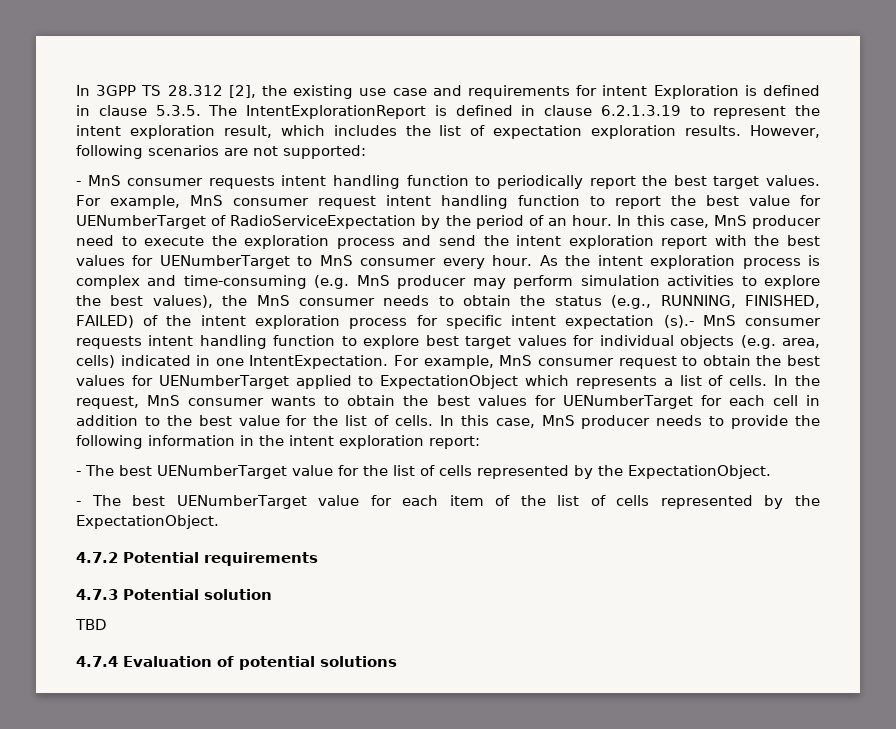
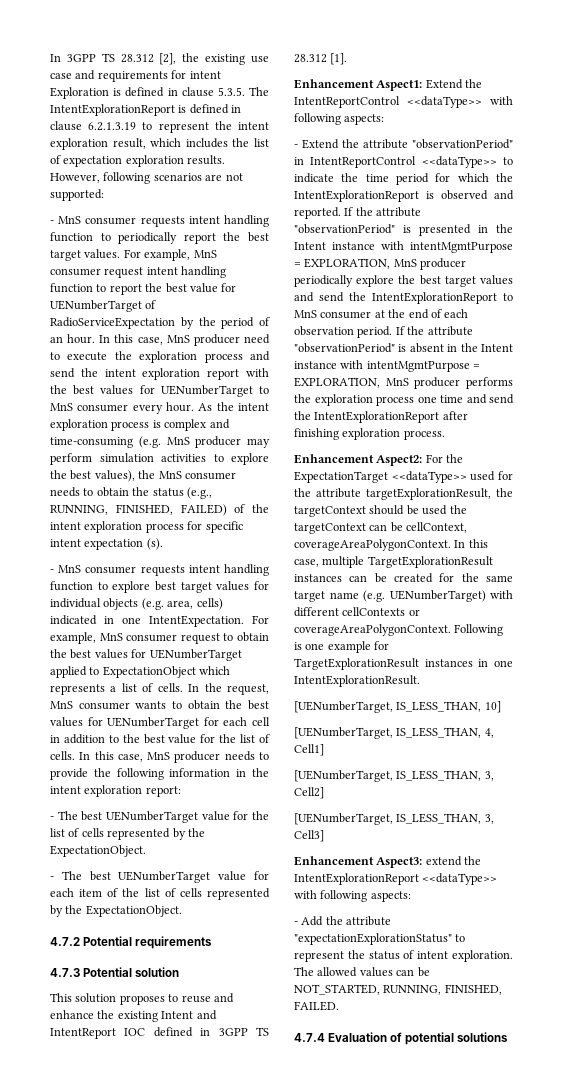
[663,315,694,328] (s).- -> [146,538,163,550] [50,569,54,573] (s). // -
[75,619,107,630] TBD -> [50,993,234,1005] [50,1010,217,1022] [50,1027,269,1039] [294,53,348,65] [294,79,483,91] [294,96,513,108] [294,113,385,125] [294,139,513,149] [294,156,513,168] [294,173,513,185] [294,190,514,202] [294,207,422,219] [294,224,513,236] [294,241,513,253] [294,258,467,270] [294,275,513,287] [294,292,513,304] [294,309,469,319] [294,326,473,338] [294,343,513,353] [294,360,481,372] [294,377,513,389] [294,394,514,406] [294,411,468,423] [294,428,445,440] [294,454,464,466] [294,471,513,483] [294,488,513,500] [294,505,467,517] [294,522,468,534] [294,539,488,551] [294,556,493,568] [294,573,513,583] [294,590,513,602] [294,607,420,617] [294,624,504,636] [294,641,390,653] [294,658,513,670] [294,675,420,687] [294,701,501,713] [294,727,494,739] [294,744,324,756] [294,770,494,782] [294,787,324,799] [294,813,494,825] [294,830,324,842] [294,856,482,868] [294,873,498,885] [294,890,411,902] [294,916,392,926] [294,933,466,945] [294,950,513,962] [294,967,430,977] [294,984,502,995] [294,1001,339,1011] This solution proposes to reuse and enhance the existing Intent and IntentReport IOC defined in 3GPP TS 28.312 [1]. // Enhancement Aspect1: Extend the IntentReportControl <<dataType>> with following aspects: // - Extend the attribute "observationPeriod" in IntentReportControl <<dataType>> to indicate the time period for which the IntentExplorationReport is observed and reported. If the attribute "observationPeriod" is presented in the Intent instance with intentMgmtPurpose = EXPLORATION, MnS producer periodically explore the best target values and send the IntentExplorationReport to MnS consumer at the end of each observation period. If the attribute "observationPeriod" is absent in the Intent instance with intentMgmtPurpose = EXPLORATION, MnS producer performs the exploration process one time and send the IntentExplorationReport after finishing exploration process. // Enhancement Aspect2: For the ExpectationTarget <<dataType>> used for the attribute targetExplorationResult, the targetContext should be used the targetContext can be cellContext, coverageAreaPolygonContext. In this case, multiple TargetExplorationResult instances can be created for the same target name (e.g. UENumberTarget) with different cellContexts or coverageAreaPolygonContext. Following is one example for TargetExplorationResult instances in one IntentExplorationResult. // [UENumberTarget, IS_LESS_THAN, 10] // [UENumberTarget, IS_LESS_THAN, 4, Cell1] // [UENumberTarget, IS_LESS_THAN, 3, Cell2] // [UENumberTarget, IS_LESS_THAN, 3, Cell3] // Enhancement Aspect3: extend the IntentExplorationReport <<dataType>> with following aspects: // - Add the attribute "expectationExplorationStatus" to represent the status of intent exploration. The allowed values can be NOT_STARTED, RUNNING, FINISHED, FAILED.

